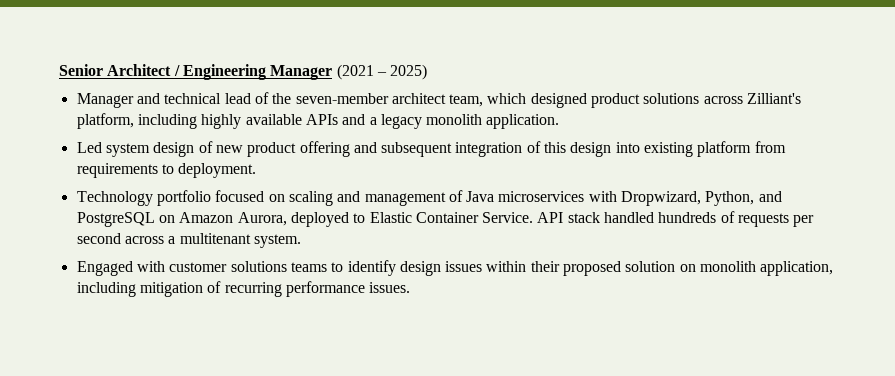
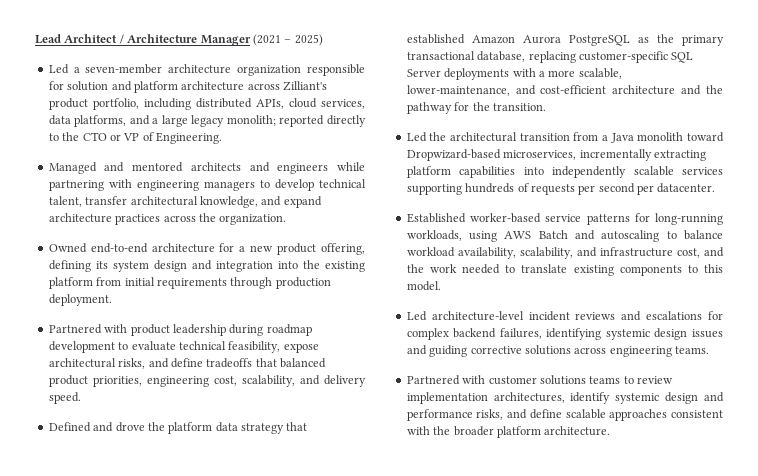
[59,64,103,76] Senior -> [35,34,61,44] Lead
[182,64,266,80] Engineering -> [127,34,198,43] Architecture
[76,92,802,108] [76,113,560,129] [76,141,786,157] [76,163,257,178] [76,190,782,206] [76,212,655,227] Manager and technical lead of the seven-member architect team, which designed product solutions across Zilliant's platform, including highly available APIs and a legacy monolith application. // Led system design of new product offering and subsequent integration of this design into existing platform from requirements to deployment. // Technology portfolio focused on scaling and management of Java microservices with Dropwizard, Python, and PostgreSQL on Amazon Aurora, deployed to Elastic Container Service. API stack handled -> [48,64,365,76] [48,81,327,93] [48,98,365,110] [48,115,366,127] [48,132,222,144] [48,162,365,174] [48,179,366,191] [48,196,322,208] [48,213,287,225] [48,243,365,255] [48,260,365,272] [48,277,331,289] [48,294,112,306] [48,324,312,336] [48,341,319,353] [48,358,326,369] [48,375,366,387] [48,392,81,404] [48,422,308,434] [406,34,724,46] [406,51,694,63] [406,68,622,80] [406,85,723,96] [406,102,546,114] [406,132,724,143] [406,149,706,161] [406,166,723,178] [406,184,462,195] Led a seven-member architecture organization responsible for solution and platform architecture across Zilliant's product portfolio, including distributed APIs, cloud services, data platforms, and a large legacy monolith; reported directly to the CTO or VP of Engineering. // Managed and mentored architects and engineers while partnering with engineering managers to develop technical talent, transfer architectural knowledge, and expand architecture practices across the organization. // Owned end-to-end architecture for a new product offering, defining its system design and integration into the existing platform from initial requirements through production deployment. // Partnered with product leadership during roadmap development to evaluate technical feasibility, expose architectural risks, and define tradeoffs that balanced product priorities, engineering cost, scalability, and delivery speed. // Defined and drove the platform data strategy that established Amazon Aurora PostgreSQL as the primary transactional database, replacing customer-specific SQL Server deployments with a more scalable, lower-maintenance, and cost-efficient architecture and the pathway for the transition. // Led the architectural transition from a Java monolith toward Dropwizard-based microservices, incrementally extracting platform capabilities into independently scalable services supporting
[124,233,301,248] [76,261,133,276] across a multitenant system. // Engaged -> [637,183,716,195] [406,213,723,225] [406,230,723,242] [406,247,724,259] [406,264,723,276] [406,281,441,291] [406,311,723,321] [406,328,723,340] [406,345,709,357] [406,375,460,385] per datacenter. // Established worker-based service patterns for long-running workloads, using AWS Batch and autoscaling to balance workload availability, scalability, and infrastructure cost, and the work needed to translate existing components to this model. // Led architecture-level incident reviews and escalations for complex backend failures, identifying systemic design issues and guiding corrective solutions across engineering teams. // Partnered
[347,260,834,276] [76,281,411,297] identify design issues within their proposed solution on monolith application, including mitigation of recurring performance issues. -> [637,376,673,384] [406,392,724,404] [406,409,723,421] [406,426,611,438] review implementation architectures, identify systemic design and performance risks, and define scalable approaches consistent with the broader platform architecture.

